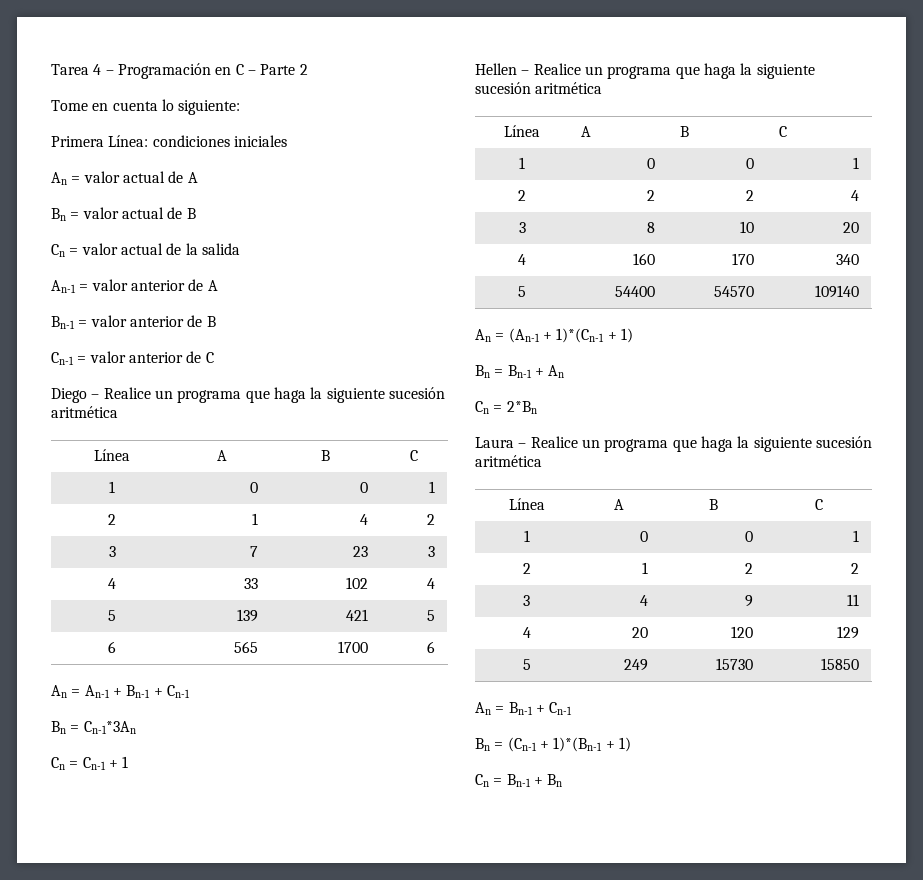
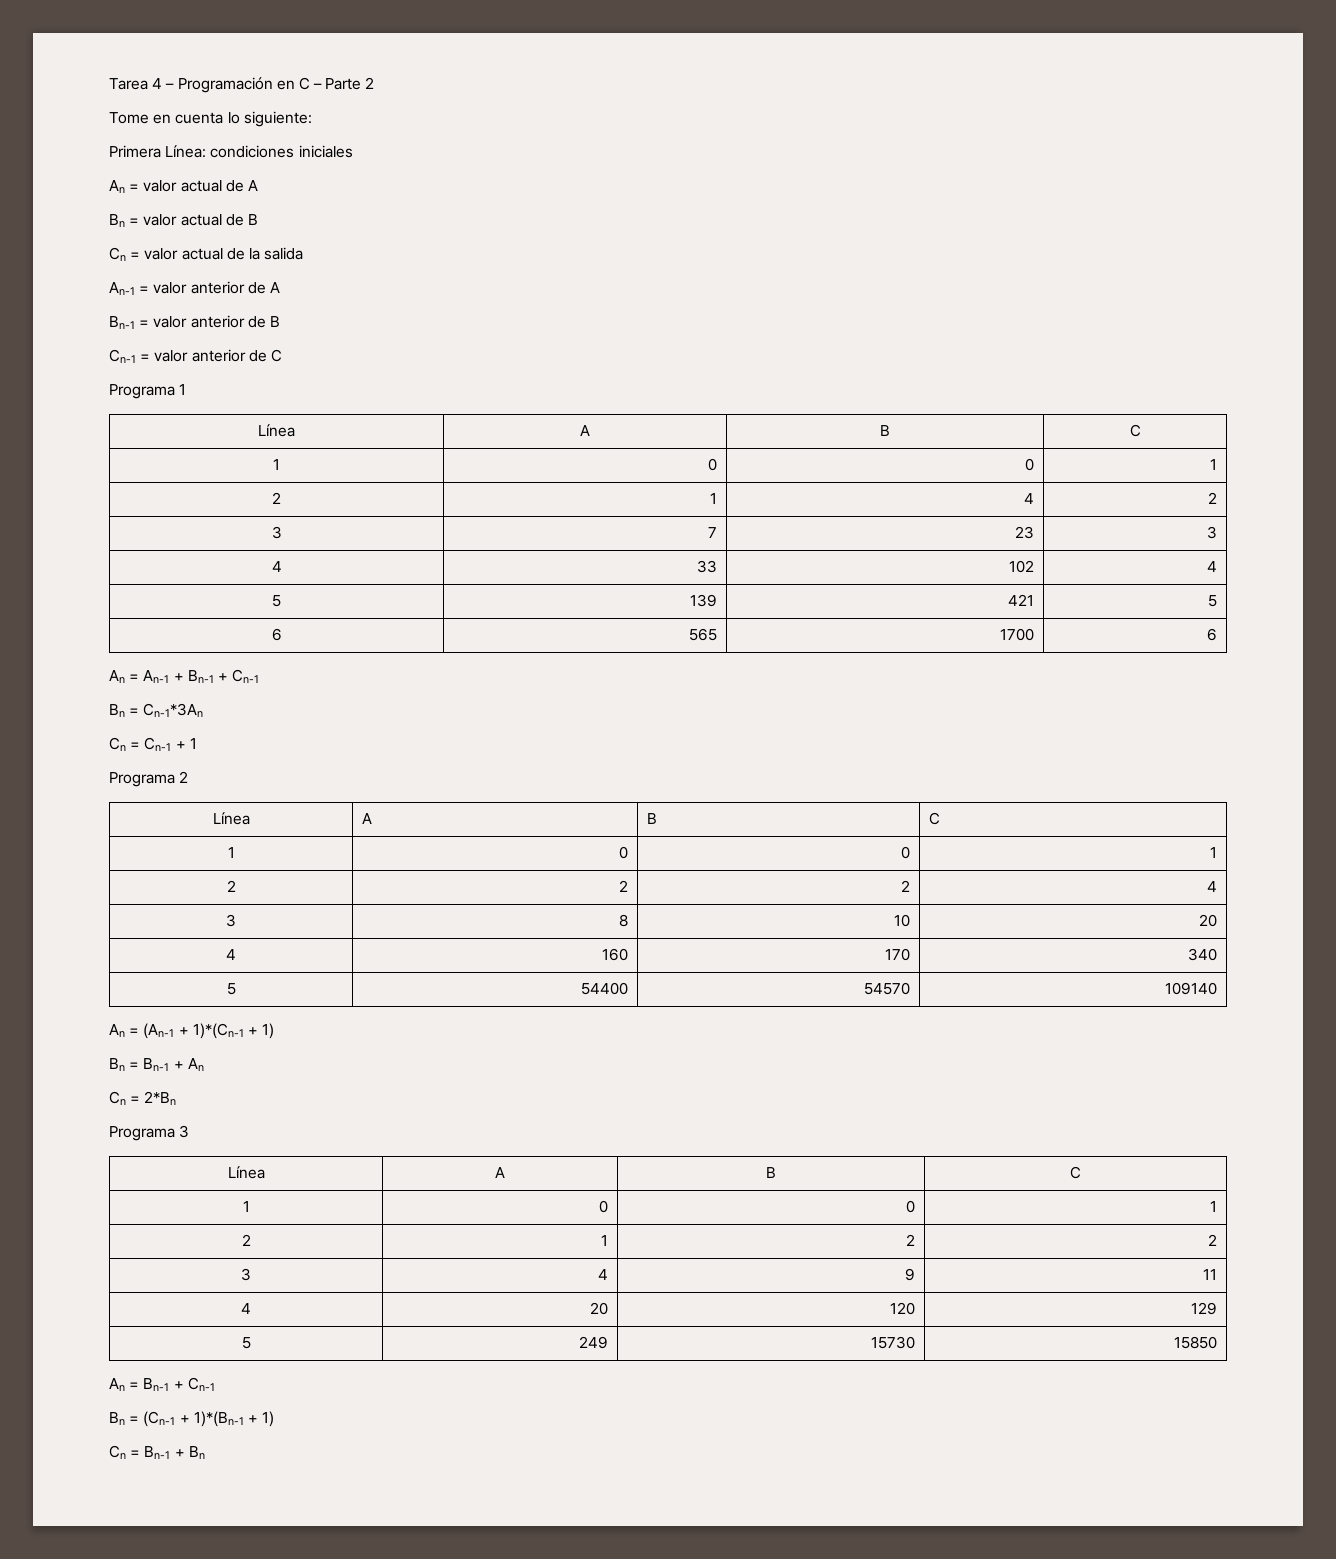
[51,387,445,403] [51,406,118,418] Diego – Realice un programa que haga la siguiente sucesión aritmética -> [109,384,187,399] Programa 1
[475,63,815,79] [475,82,603,94] Hellen – Realice un programa que haga la siguiente sucesión aritmética -> [109,771,189,787] Programa 2
[475,436,872,452] [475,455,542,467] Laura – Realice un programa que haga la siguiente sucesión aritmética -> [109,1125,190,1141] Programa 3

